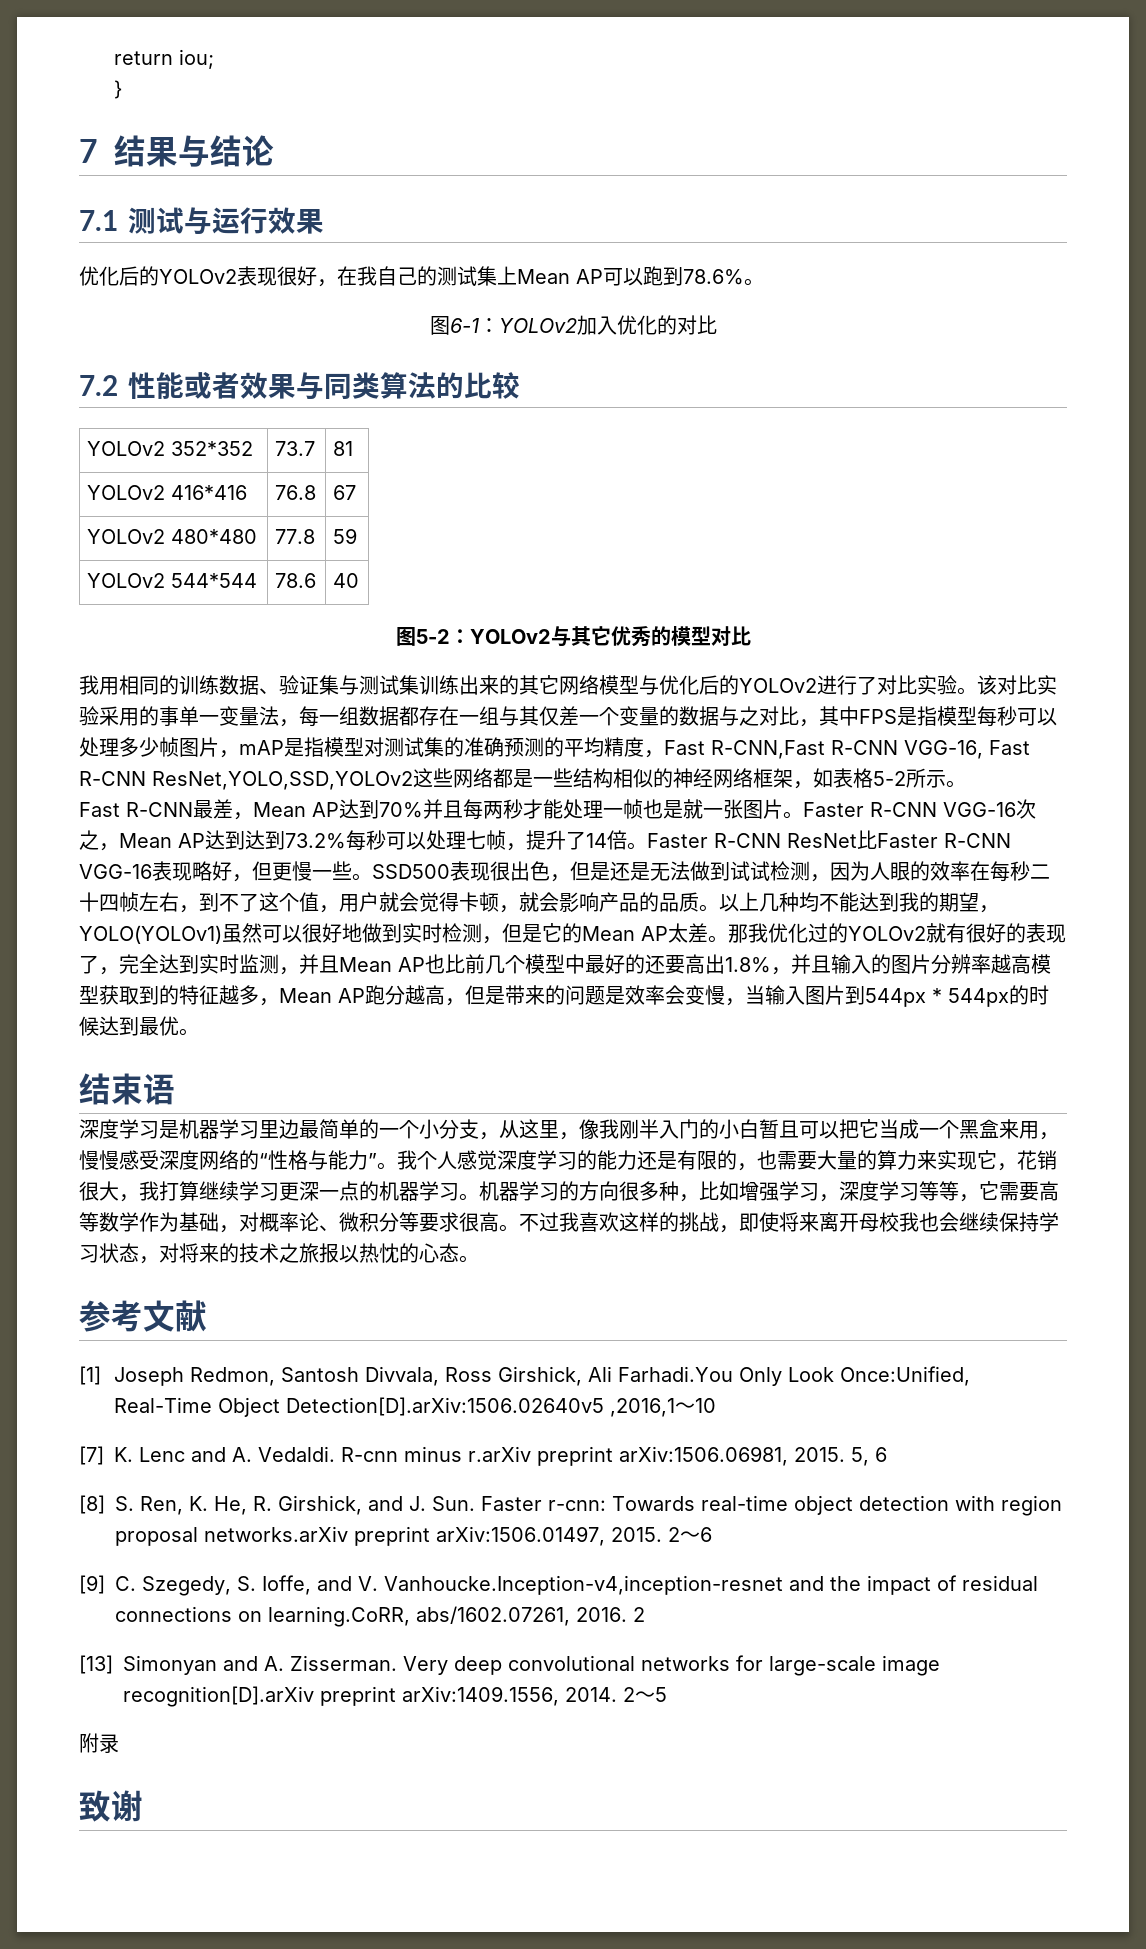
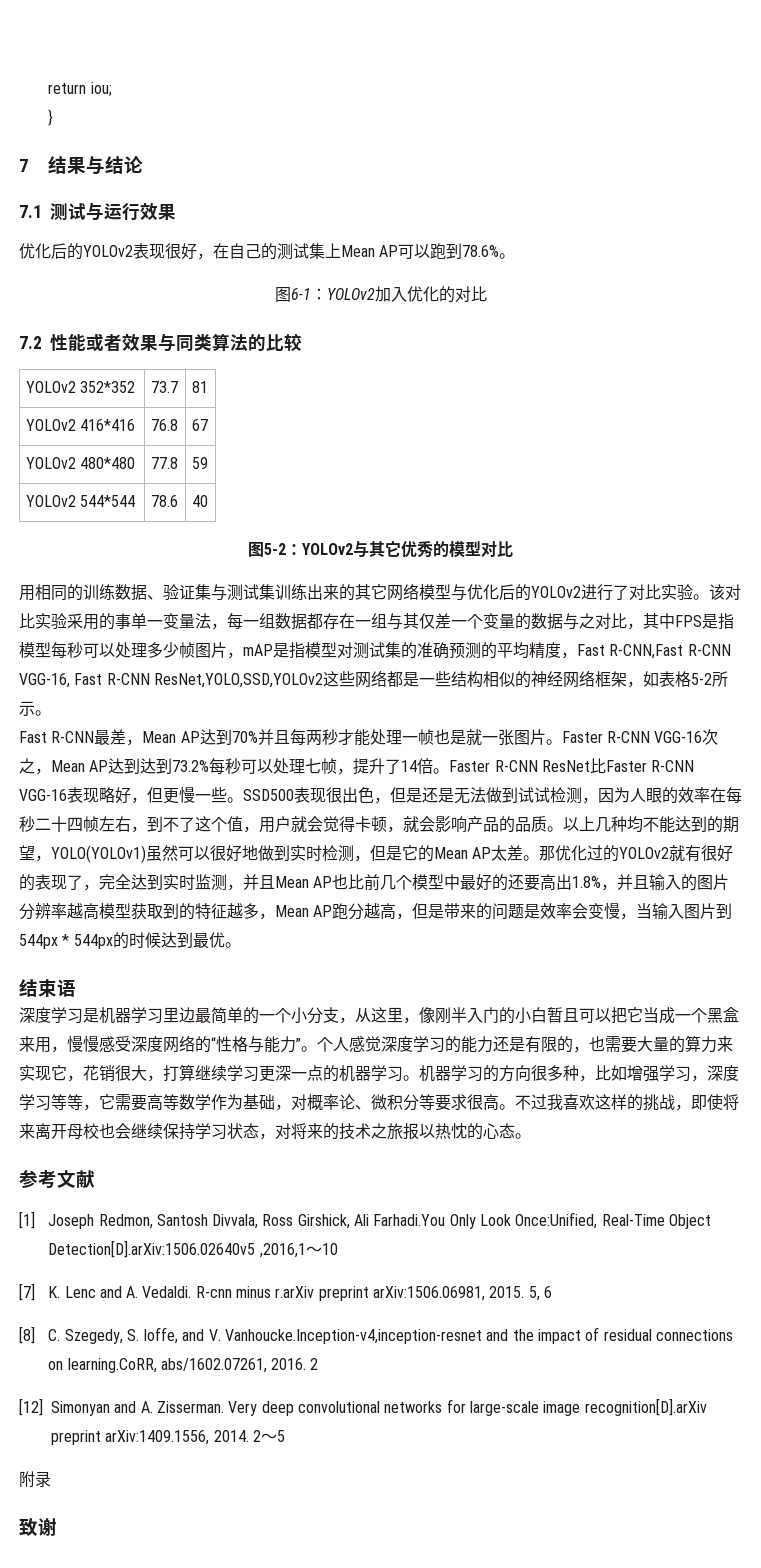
[357,266,377,286] 我 -> (229, 251) none
[79,675,99,695] 我 -> (513, 549) none
[899,892,919,912] 我 -> (707, 824) none
[748,923,768,943] 我 -> (556, 853) none
[599,1119,619,1139] 我 -> (435, 1015) none
[397,1150,417,1170] 我 -> (317, 1049) none
[139,1181,159,1201] 我 -> (163, 1078) none
[899,1212,919,1232] 我 -> (99, 1131) none
[115,1495,1062,1516] [115,1526,712,1546] [79,1575,105,1594] S. Ren, K. He, R. Girshick, and J. Sun. Faster r-cnn: Towards real-time object detection with region proposal networks.arXiv preprint arXiv:1506.01497, 2015. 2～6 // [9] -> (35, 1335) none
[79,1655,113,1674] [13] -> [19,1398,43,1416] [12]

